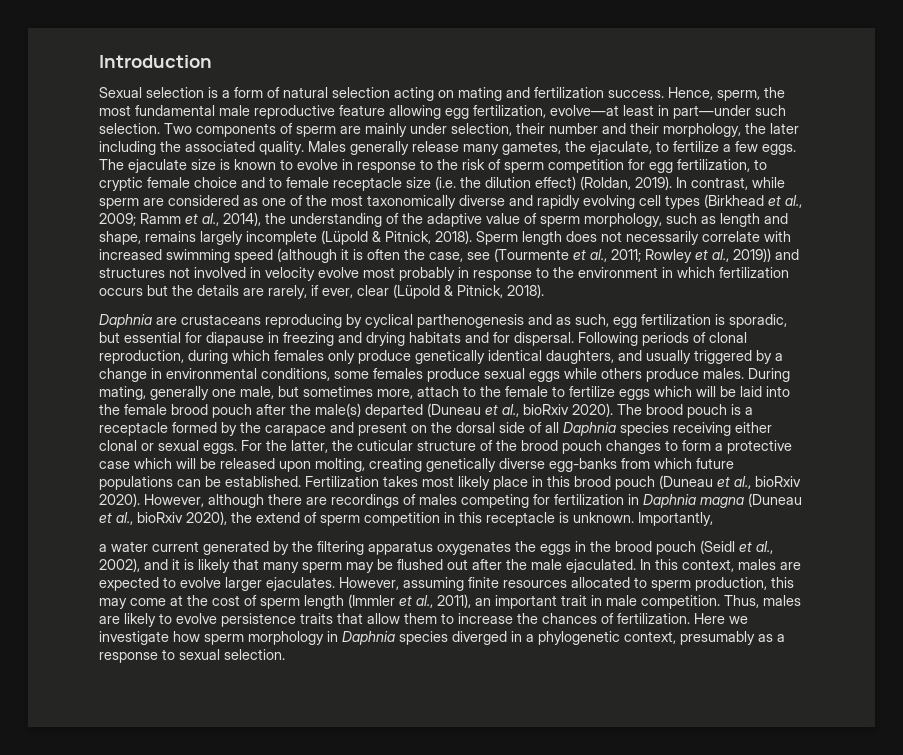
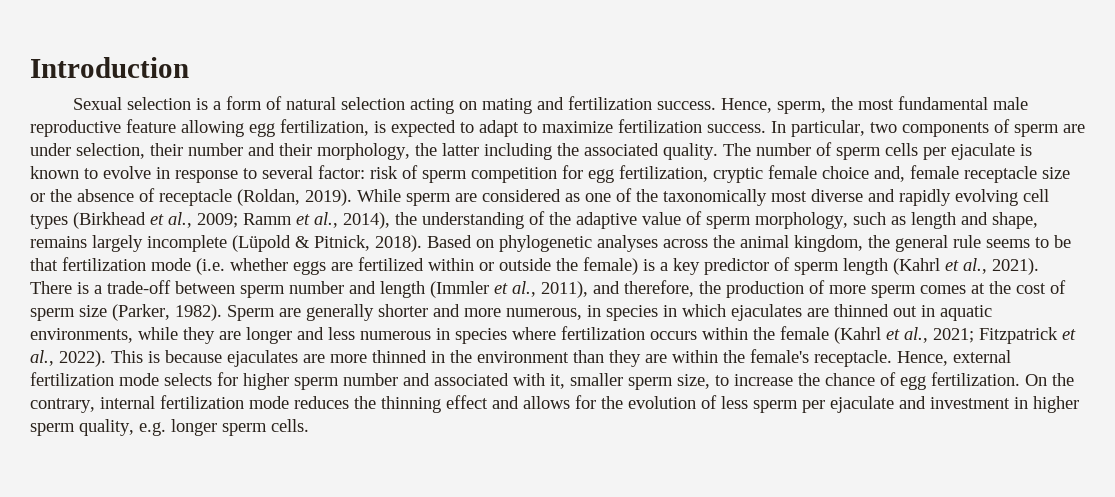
[550,105,786,119] [99,123,192,134] evolve—at least in part—under such selection. Two -> [374,119,897,137] is expected to adapt to maximize fertilization success. In particular, two
[365,123,407,137] mainly -> (1085, 128) none
[770,123,799,134] later -> [442,143,479,156] latter
[308,141,796,155] [99,159,216,173] Males generally release many gametes, the ejaculate, to fertilize a few eggs. The ejaculate size -> [723,142,1015,160] The number of sperm cells per ejaculate
[437,159,458,170] the -> [262,165,365,179] several factor:
[754,159,767,170] to -> (708, 173) none
[241,177,282,188] and to -> [874,166,905,182] and,
[435,176,785,190] (i.e. the dilution effect) (Roldan, 2019). In contrast, while -> [30,188,401,206] or the absence of receptacle (Roldan, 2019). While
[331,195,456,209] most taxonomically -> [663,189,807,206] taxonomically most
[476,231,791,245] [99,248,799,263] [99,267,789,281] [99,284,544,299] [99,314,787,328] [99,332,747,346] [99,350,783,364] [99,368,790,382] [99,386,790,400] [99,403,753,418] [99,422,772,436] [99,440,792,454] [99,458,734,472] [99,475,801,490] [99,493,802,508] [99,511,713,526] [99,540,773,555] [99,558,801,573] [99,577,794,591] [99,598,166,609] Sperm length does not necessarily correlate with increased swimming speed (although it is often the case, see (Tourmente et al., 2011; Rowley et al., 2019)) and structures not involved in velocity evolve most probably in response to the environment in which fertilization occurs but the details are rarely, if ever, clear (Lüpold & Pitnick, 2018). // Daphnia are crustaceans reproducing by cyclical parthenogenesis and as such, egg fertilization is sporadic, but essential for diapause in freezing and drying habitats and for dispersal. Following periods of clonal reproduction, during which females only produce genetically identical daughters, and usually triggered by a change in environmental conditions, some females produce sexual eggs while others produce males. During mating, generally one male, but sometimes more, attach to the female to fertilize eggs which will be laid into the female brood pouch after the male(s) departed (Duneau et al., bioRxiv 2020). The brood pouch is a receptacle formed by the carapace and present on the dorsal side of all Daphnia species receiving either clonal or sexual eggs. For the latter, the cuticular structure of the brood pouch changes to form a protective case which will be released upon molting, creating genetically diverse egg-banks from which future populations can be established. Fertilization takes most likely place in this brood pouch (Duneau et al., bioRxiv 2020). However, although there are recordings of males competing for fertilization in Daphnia magna (Duneau et al., bioRxiv 2020), the extend of sperm competition in this receptacle is unknown. Importantly, // a water current generated by the filtering apparatus oxygenates the eggs in the brood pouch (Seidl et al., 2002), and it is likely that many sperm may be flushed out after the male ejaculated. In this context, males are expected to evolve larger ejaculates. However, assuming finite resources allocated to sperm production, this may come -> [427,235,1071,252] [30,257,1039,275] [30,280,966,298] Based on phylogenetic analyses across the animal kingdom, the general rule seems to be that fertilization mode (i.e. whether eggs are fertilized within or outside the female) is a key predictor of sperm length (Kahrl et al., 2021). There is a trade-off between sperm number and length (Immler et al., 2011), and therefore, the production of more sperm comes
[304,594,801,609] [99,613,748,627] [99,631,785,645] [99,649,285,663] length (Immler et al., 2011), an important trait in male competition. Thus, males are likely to evolve persistence traits that allow them to increase the chances of fertilization. Here we investigate how sperm morphology in Daphnia species diverged in a phylogenetic context, presumably as a response to sexual selection. -> [79,304,992,321] [30,326,1076,344] [30,349,1011,367] [30,372,1074,390] [30,395,1079,413] [30,419,309,436] size (Parker, 1982). Sperm are generally shorter and more numerous, in species in which ejaculates are thinned out in aquatic environments, while they are longer and less numerous in species where fertilization occurs within the female (Kahrl et al., 2021; Fitzpatrick et al., 2022). This is because ejaculates are more thinned in the environment than they are within the female's receptacle. Hence, external fertilization mode selects for higher sperm number and associated with it, smaller sperm size, to increase the chance of egg fertilization. On the contrary, internal fertilization mode reduces the thinning effect and allows for the evolution of less sperm per ejaculate and investment in higher sperm quality, e.g. longer sperm cells.

